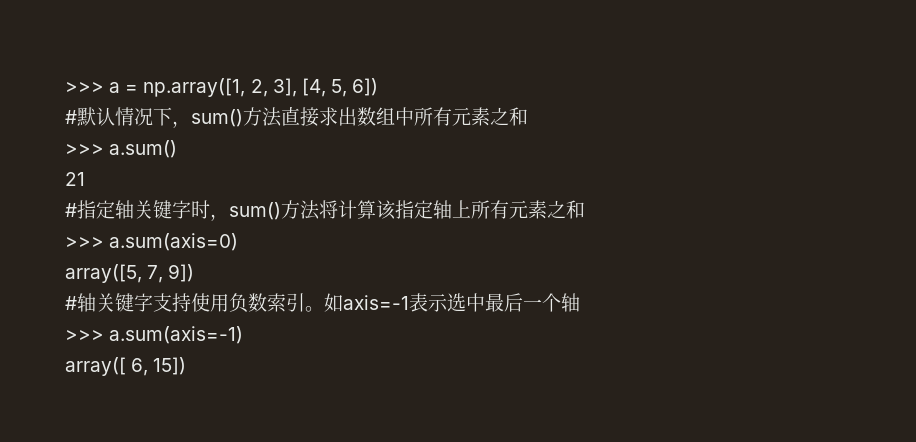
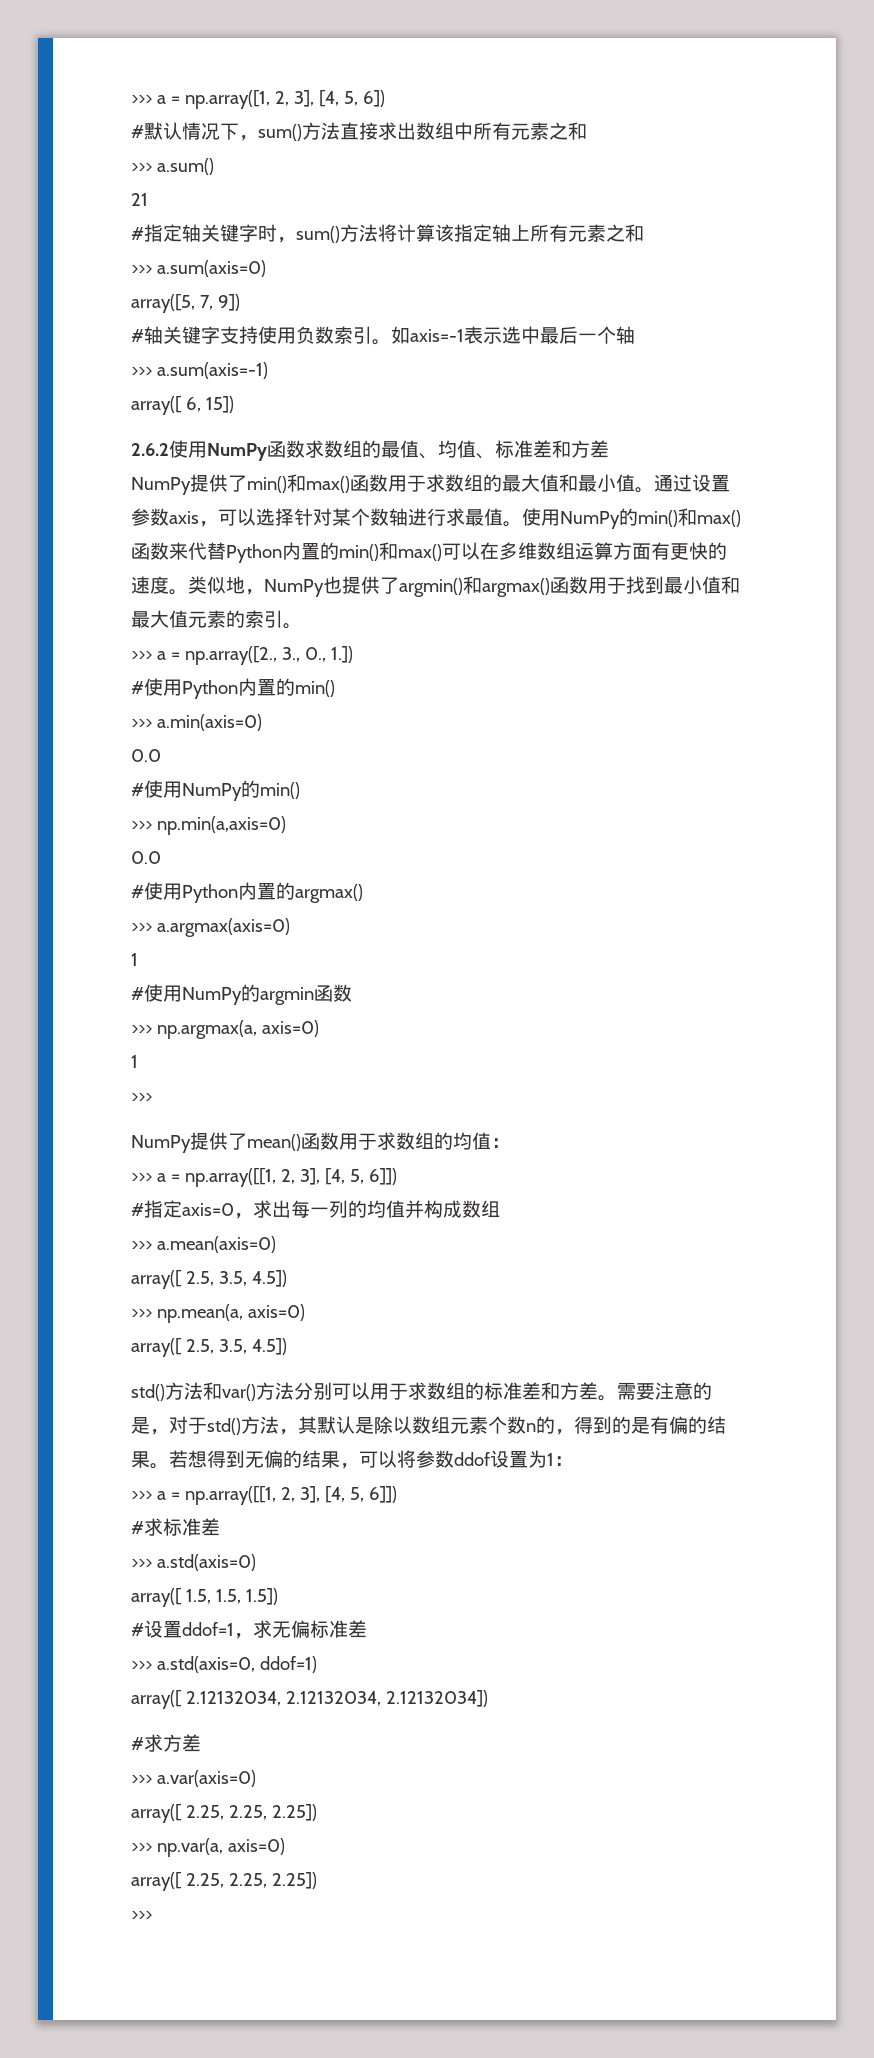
(187, 366) none -> [131,440,609,461] [131,474,730,495] [131,508,741,529] [131,542,727,563] [131,576,740,597] [131,610,302,629] [131,646,353,665] [131,678,335,699] [131,714,262,731] [131,749,161,762] [131,780,300,801] [131,816,286,835] [131,851,161,864] [131,882,363,903] [131,918,290,937] [131,953,138,966] [131,984,352,1005] [131,1020,319,1039] [131,1055,138,1068] [131,1093,152,1102] [131,1132,510,1153] [131,1168,397,1187] [131,1200,500,1219] [131,1236,276,1253] [131,1270,287,1289] [131,1304,305,1323] [131,1338,287,1357] [131,1382,712,1401] [131,1416,726,1435] [131,1450,573,1469] [131,1486,397,1505] [131,1518,220,1536] [131,1554,256,1571] [131,1588,278,1607] [131,1620,367,1639] [131,1656,317,1673] [131,1690,488,1709] [131,1734,201,1752] [131,1770,256,1787] [131,1804,317,1823] [131,1838,285,1857] [131,1872,317,1891] [131,1911,152,1920] // 2.6.2使用NumPy函数求数组的最值、均值、标准差和方差 // NumPy提供了min()和max()函数用于求数组的最大值和最小值。通过设置参数axis，可以选择针对某个数轴进行求最值。使用NumPy的min()和max()函数来代替Python内置的min()和max()可以在多维数组运算方面有更快的速度。类似地，NumPy也提供了argmin()和argmax()函数用于找到最小值和最大值元素的索引。 // >>> a = np.array([2., 3., 0., 1.]) // #使用Python内置的min() // >>> a.min(axis=0) // 0.0 // #使用NumPy的min() // >>> np.min(a,axis=0) // 0.0 // #使用Python内置的argmax() // >>> a.argmax(axis=0) // 1 // #使用NumPy的argmin函数 // >>> np.argmax(a, axis=0) // 1 // >>> // NumPy提供了mean()函数用于求数组的均值： // >>> a = np.array([[1, 2, 3], [4, 5, 6]]) // #指定axis=0，求出每一列的均值并构成数组 // >>> a.mean(axis=0) // array([ 2.5, 3.5, 4.5]) // >>> np.mean(a, axis=0) // array([ 2.5, 3.5, 4.5]) // std()方法和var()方法分别可以用于求数组的标准差和方差。需要注意的是，对于std()方法，其默认是除以数组元素个数n的，得到的是有偏的结果。若想得到无偏的结果，可以将参数ddof设置为1： // >>> a = np.array([[1, 2, 3], [4, 5, 6]]) // #求标准差 // >>> a.std(axis=0) // array([ 1.5, 1.5, 1.5]) // #设置ddof=1，求无偏标准差 // >>> a.std(axis=0, ddof=1) // array([ 2.12132034, 2.12132034, 2.12132034]) // #求方差 // >>> a.var(axis=0) // array([ 2.25, 2.25, 2.25]) // >>> np.var(a, axis=0) // array([ 2.25, 2.25, 2.25]) // >>>

